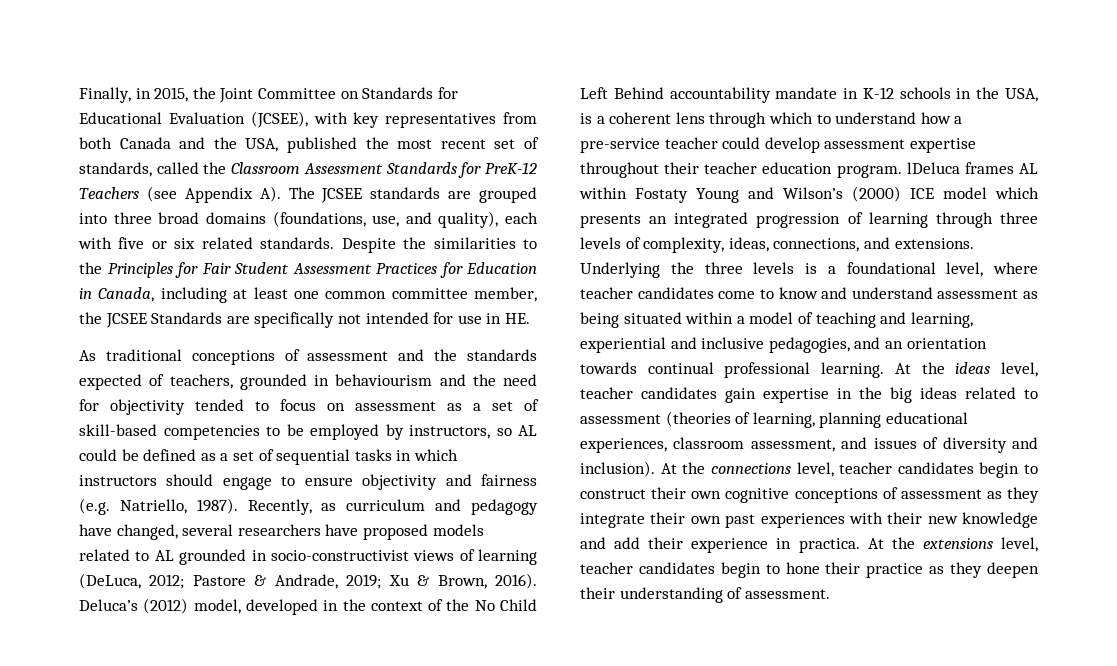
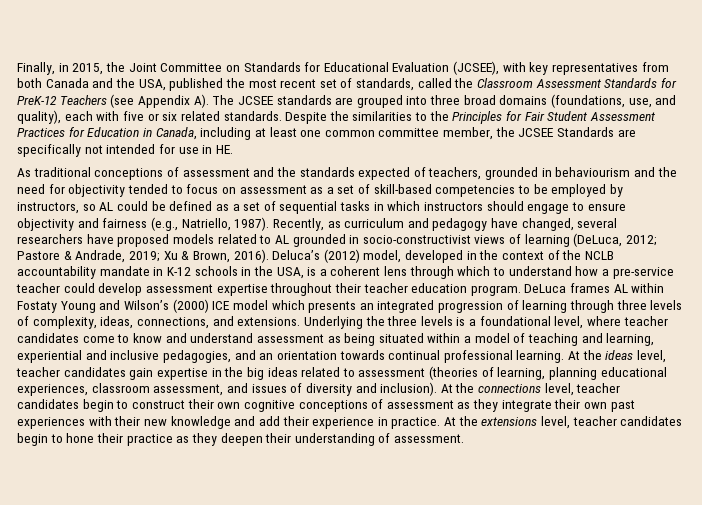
[79,498,110,515] (e.g. -> [150,217,178,231] (e.g.,
[474,599,537,611] [580,87,664,99] No Child Left Behind -> [584,251,614,260] NCLB
[906,162,960,174] lDeluca -> [524,284,567,293] DeLuca
[798,538,860,553] practica. -> [391,417,441,429] practice.

